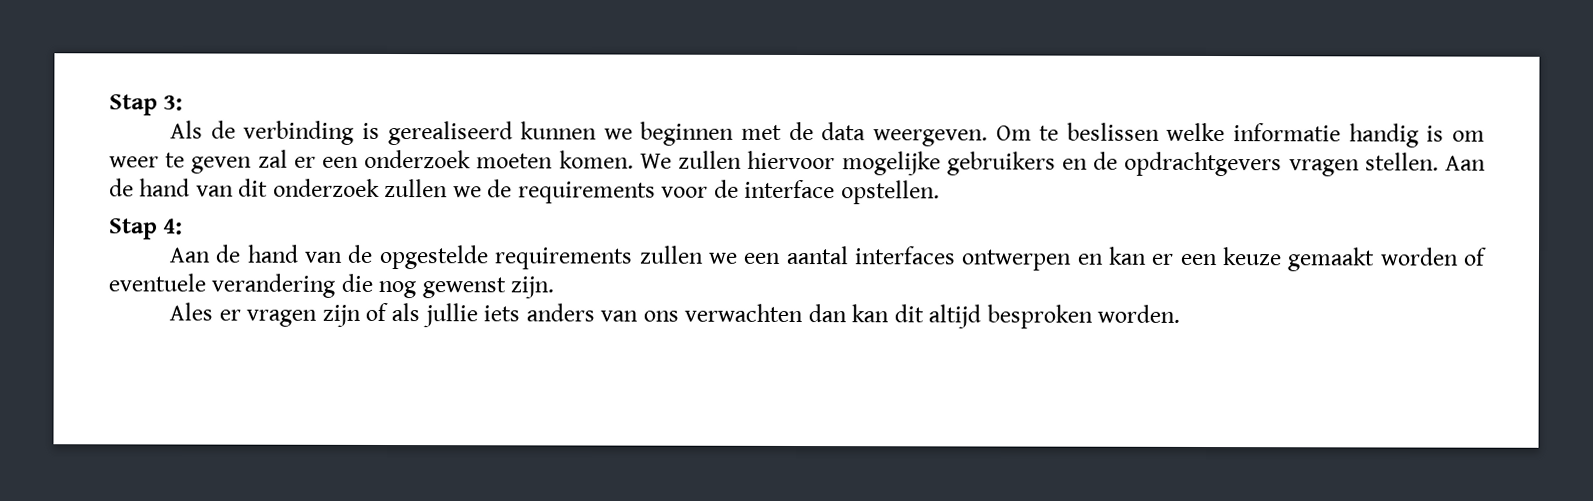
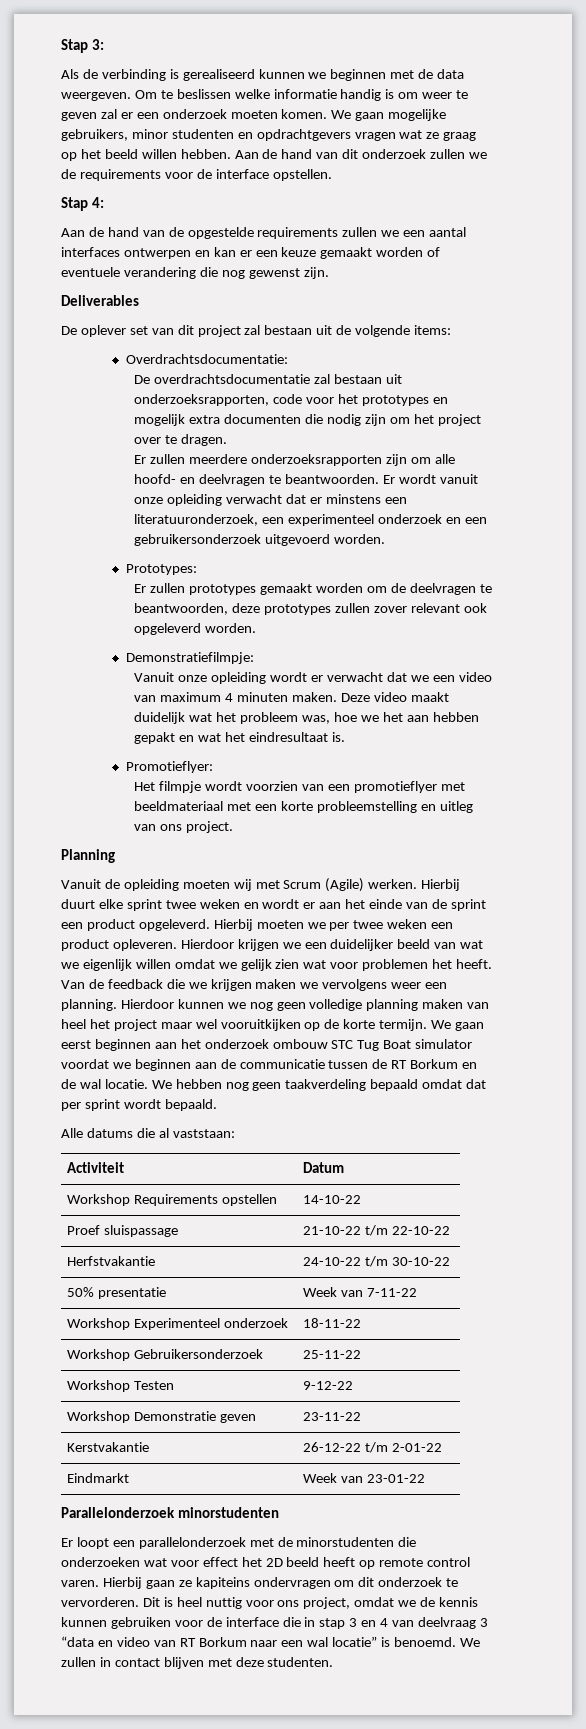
[678,150,1439,177] zullen hiervoor mogelijke gebruikers en de opdrachtgevers vragen stellen. -> [355,109,447,121] [61,129,477,141] [61,149,231,161] gaan mogelijke gebruikers, minor studenten en opdrachtgevers vragen wat ze graag op het beeld willen hebben.
[169,302,1181,329] Ales er vragen zijn of als jullie iets anders van ons verwachten dan kan dit altijd besproken worden. -> [61,295,139,306] [61,325,452,337] [125,354,288,364] [134,374,403,384] [134,394,449,406] [134,414,481,426] [134,434,228,446] [134,454,455,466] [134,474,478,486] [134,494,407,506] [134,514,488,526] [134,534,386,546] [125,564,197,575] [134,583,492,595] [134,603,487,615] [134,623,257,635] [125,652,254,664] [134,672,492,684] [134,692,449,702] [134,712,479,724] [134,732,346,744] [125,761,213,773] [134,781,465,793] [134,801,473,813] [134,821,234,833] [61,849,115,863] [61,878,461,892] [61,899,486,911] [61,919,454,931] [61,939,484,951] [61,959,493,971] [61,979,448,991] [61,999,490,1011] [61,1019,485,1031] [61,1039,473,1051] [61,1059,478,1071] [61,1079,487,1091] [61,1099,217,1111] [61,1128,235,1138] [67,1162,125,1173] [303,1162,345,1173] [67,1194,277,1206] [303,1195,362,1204] [67,1225,178,1237] [303,1225,450,1236] [67,1256,156,1266] [303,1256,450,1267] [67,1287,166,1299] [303,1287,417,1297] [67,1318,288,1330] [303,1318,362,1328] [67,1349,263,1361] [303,1350,362,1359] [67,1380,174,1392] [303,1381,354,1390] [67,1411,256,1423] [303,1412,362,1421] [67,1442,150,1452] [303,1442,442,1453] [67,1473,130,1483] [303,1473,425,1483] [61,1507,279,1518] [61,1537,417,1549] [61,1557,471,1569] [61,1577,459,1589] [61,1597,479,1609] [61,1617,488,1629] [61,1636,480,1647] [61,1657,334,1669] Deliverables // De oplever set van dit project zal bestaan uit de volgende items: // Overdrachtsdocumentatie: // De overdrachtsdocumentatie zal bestaan uit onderzoeksrapporten, code voor het prototypes en mogelijk extra documenten die nodig zijn om het project over te dragen. // Er zullen meerdere onderzoeksrapporten zijn om alle hoofd- en deelvragen te beantwoorden. Er wordt vanuit onze opleiding verwacht dat er minstens een literatuuronderzoek, een experimenteel onderzoek en een gebruikersonderzoek uitgevoerd worden. // Prototypes: // Er zullen prototypes gemaakt worden om de deelvragen te beantwoorden, deze prototypes zullen zover relevant ook opgeleverd worden. // Demonstratiefilmpje: // Vanuit onze opleiding wordt er verwacht dat we een video van maximum 4 minuten maken. Deze video maakt duidelijk wat het probleem was, hoe we het aan hebben gepakt en wat het eindresultaat is. // Promotieflyer: // Het filmpje wordt voorzien van een promotieflyer met beeldmateriaal met een korte probleemstelling en uitleg van ons project. // Planning // Vanuit de opleiding moeten wij met Scrum (Agile) werken. Hierbij duurt elke sprint twee weken en wordt er aan het einde van de sprint een product opgeleverd. Hierbij moeten we per twee weken een product opleveren. Hierdoor krijgen we een duidelijker beeld van wat we eigenlijk willen omdat we gelijk zien wat voor problemen het heeft. Van de feedback die we krijgen maken we vervolgens weer een planning. Hierdoor kunnen we nog geen volledige planning maken van heel het project maar wel vooruitkijken op de korte termijn. We gaan eerst beginnen aan het onderzoek ombouw STC Tug Boat simulator voordat we beginnen aan de communicatie tussen de RT Borkum en de wal locatie. We hebben nog geen taakverdeling bepaald omdat dat per sprint wordt bepaald. // Alle datums die al vaststaan: // Activiteit | Datum // Workshop Requirements opstellen | 14-10-22 // Proef sluispassage | 21-10-22 t/m 22-10-22 // Herfstvakantie | 24-10-22 t/m 30-10-22 // 50% presentatie | Week van 7-11-22 // Workshop Experimenteel onderzoek | 18-11-22 // Workshop Gebruikersonderzoek | 25-11-22 // Workshop Testen | 9-12-22 // Workshop Demonstratie geven | 23-11-22 // Kerstvakantie | 26-12-22 t/m 2-01-22 // Eindmarkt | Week van 23-01-22 // Parallelonderzoek minorstudenten // Er loopt een parallelonderzoek met de minorstudenten die onderzoeken wat voor effect het 2D beeld heeft op remote control varen. Hierbij gaan ze kapiteins ondervragen om dit onderzoek te vervorderen. Dit is heel nuttig voor ons project, omdat we de kennis kunnen gebruiken voor de interface die in stap 3 en 4 van deelvraag 3 “data en video van RT Borkum naar een wal locatie” is benoemd. We zullen in contact blijven met deze studenten.

